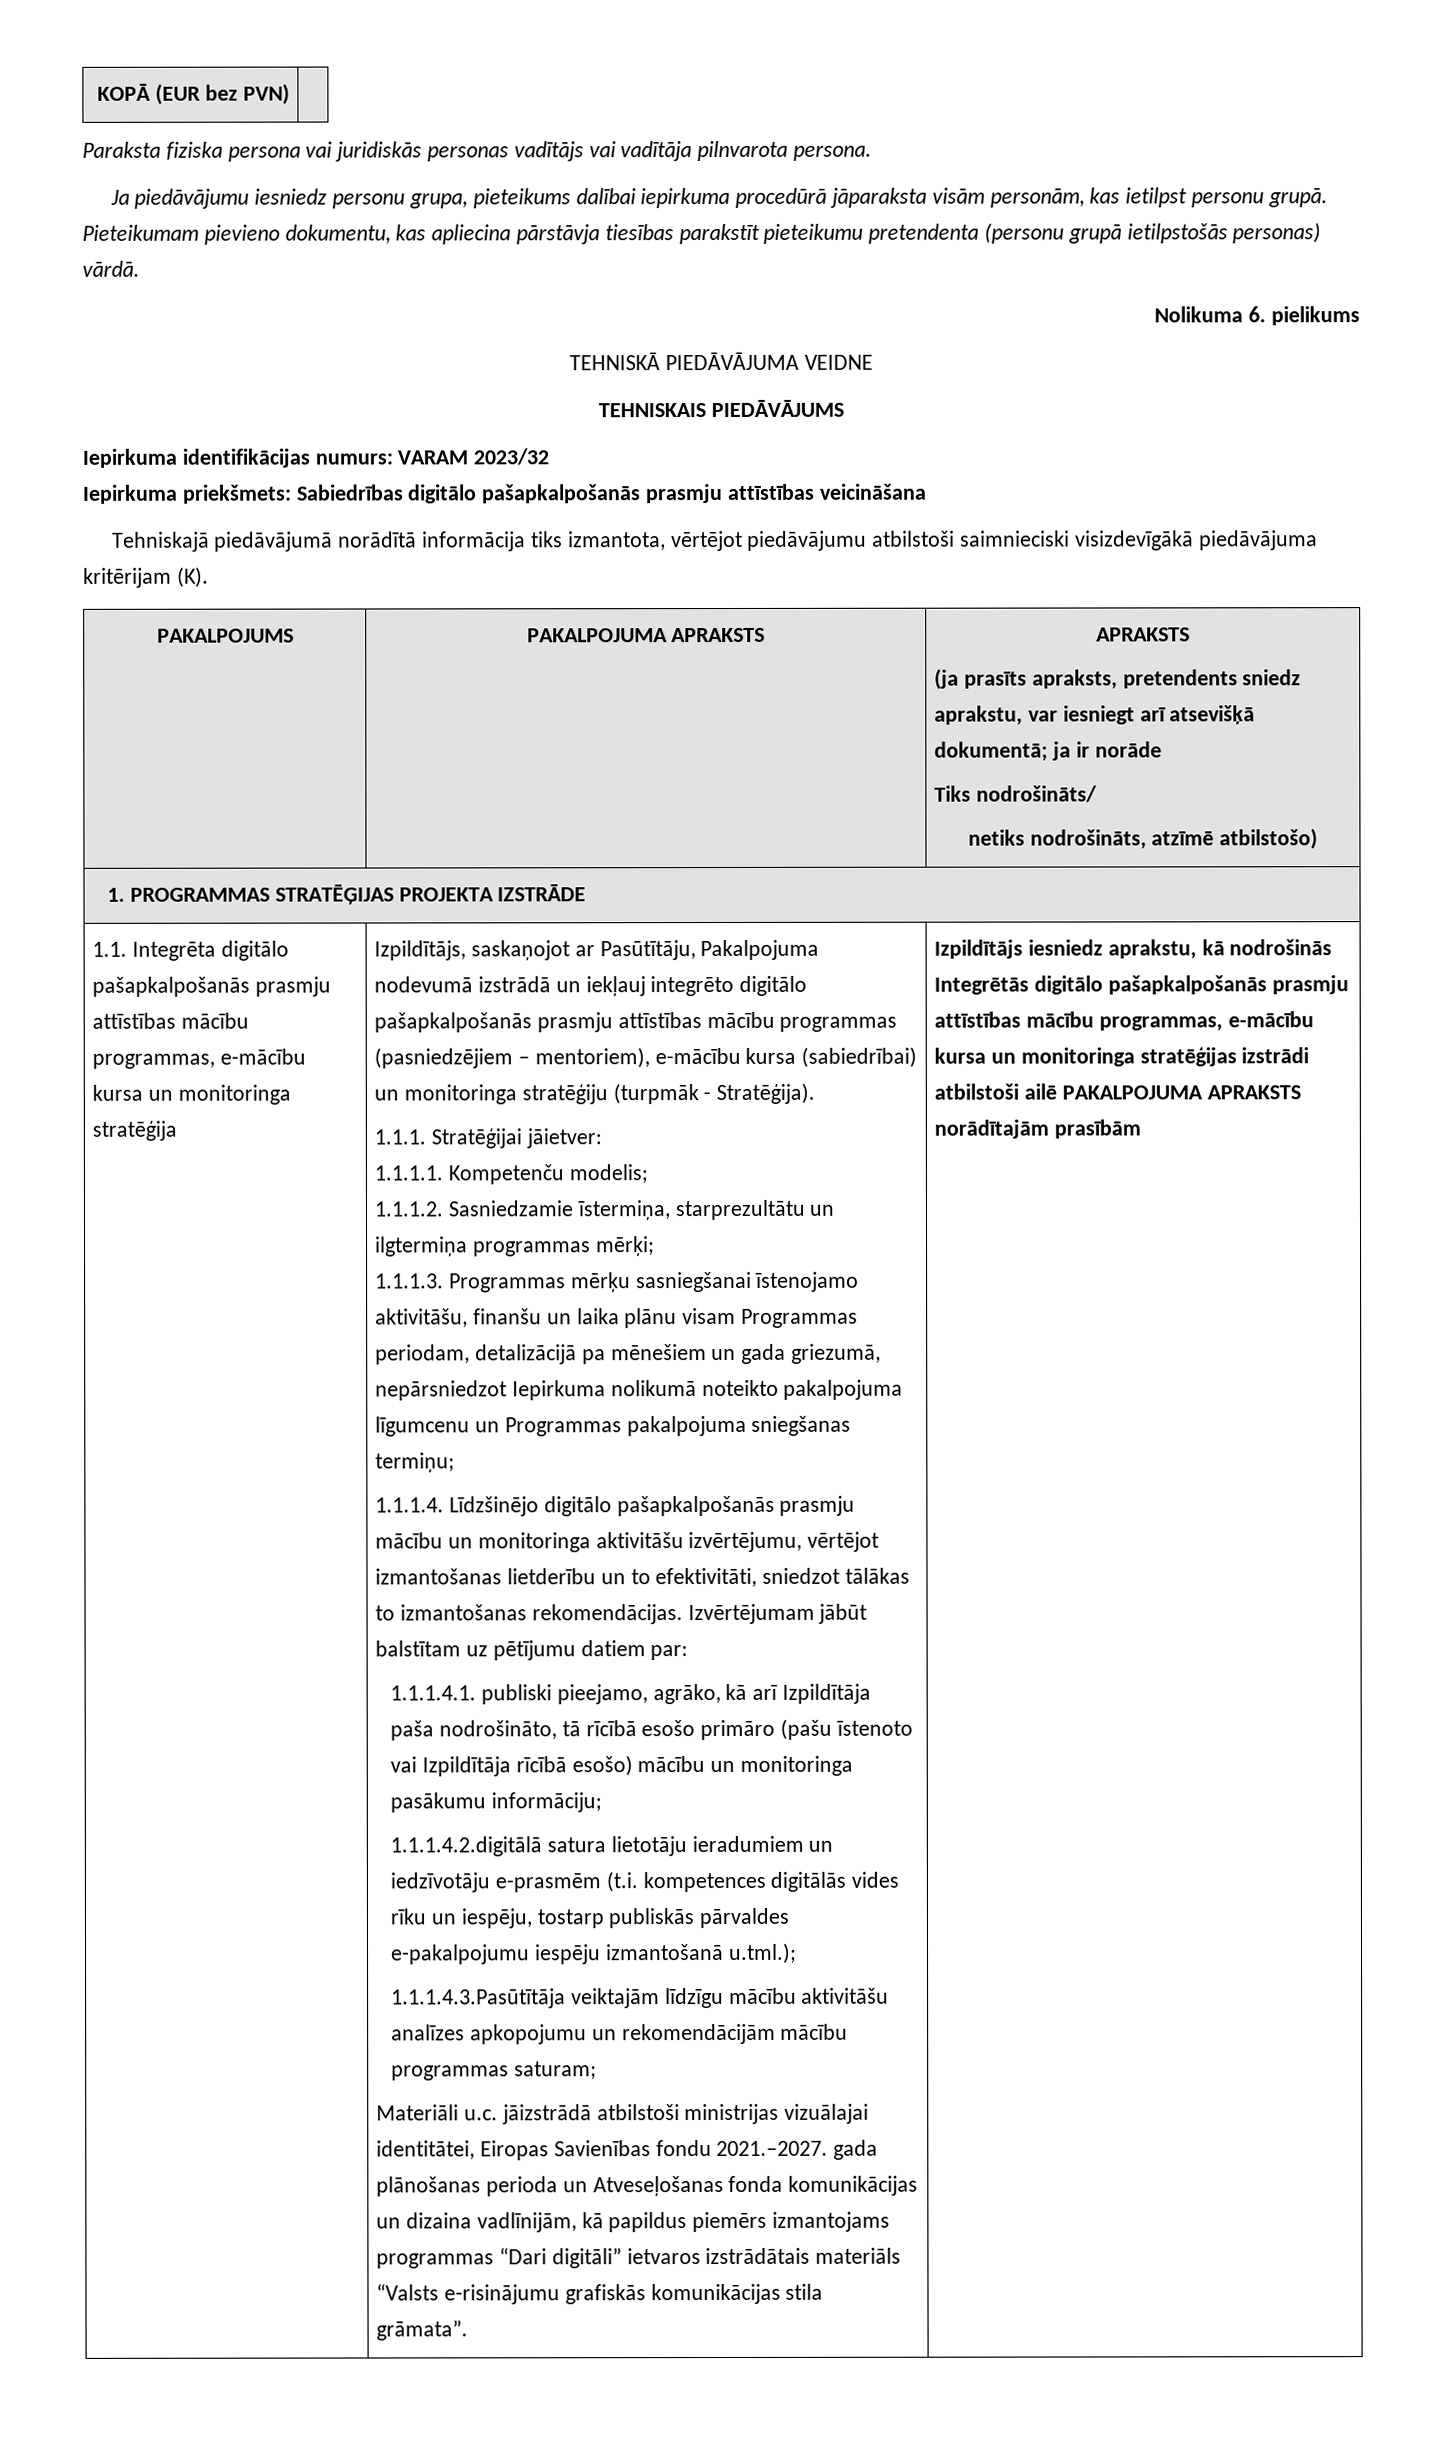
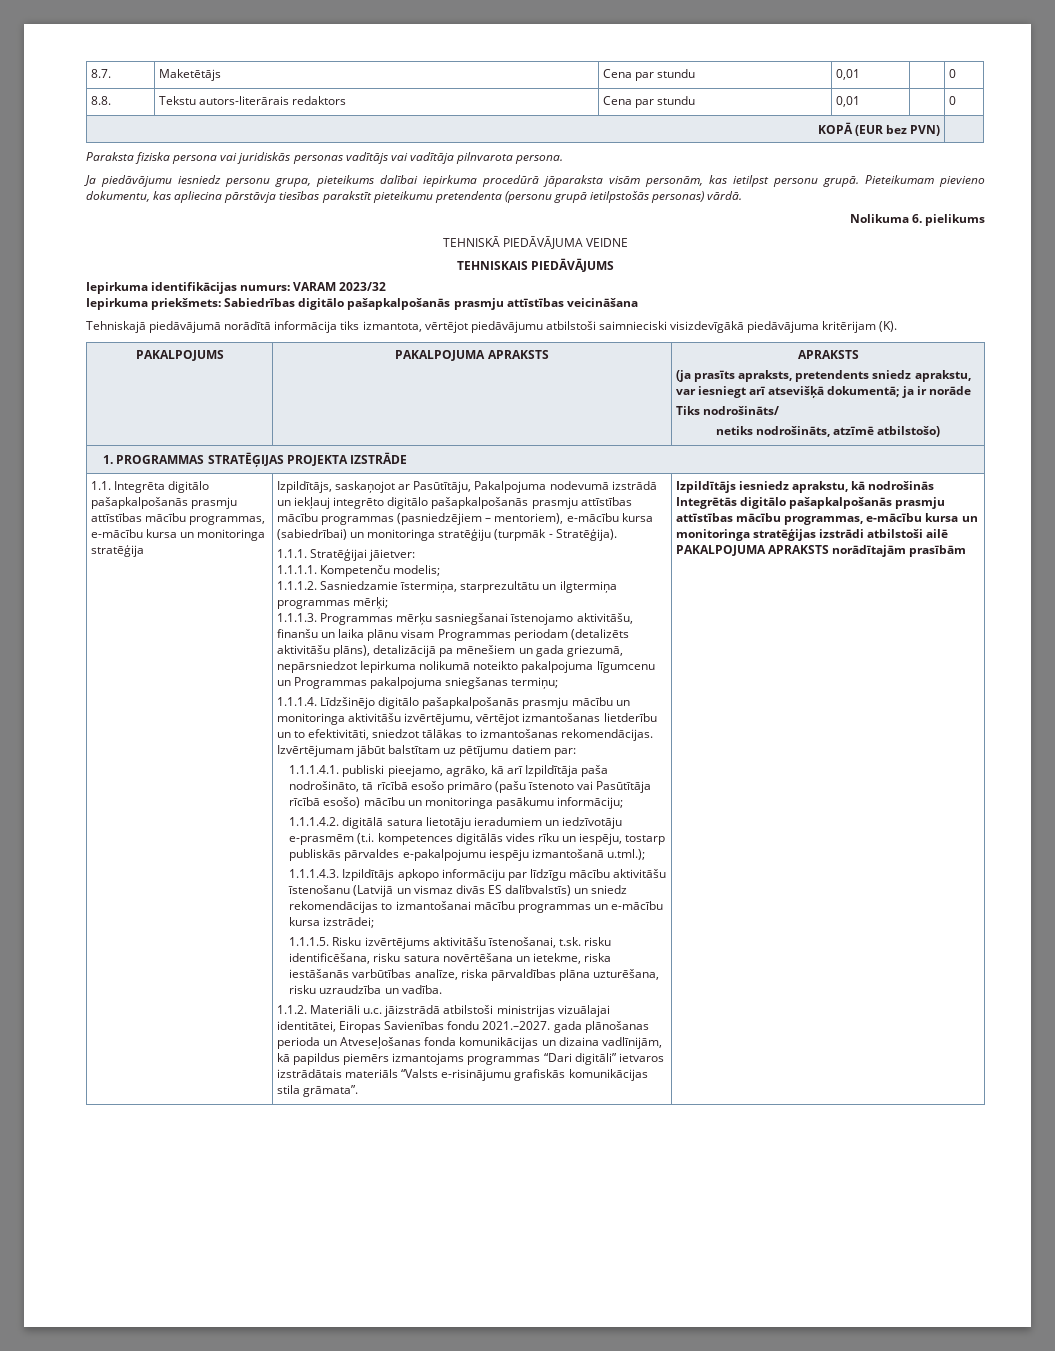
(97, 92) none -> [90,69,111,78] [158,69,221,81] [602,69,696,81] [835,69,860,80] [948,69,956,78] [90,96,111,105] [158,96,347,105] [602,96,696,108] [835,96,860,107] [948,96,956,105] 8.7. | Maketētājs | Cena par stundu | 0,01 | | 0 // 8.8. | Tekstu autors-literārais redaktors | Cena par stundu | 0,01 | | 0 //
[375,1344,471,1365] periodam, -> [513,629,629,641] [276,645,371,657] periodam (detalizēts aktivitāšu plāns),
[421,1756,511,1777] Izpildītāja -> [596,781,652,793] Pasūtītāja
[390,1836,543,1857] 1.1.1.4.2.digitālā -> [289,817,384,829] 1.1.1.4.2. digitālā
[391,1987,890,2009] [391,2023,849,2045] [391,2061,597,2081] 1.1.1.4.3.Pasūtītāja veiktajām līdzīgu mācību aktivitāšu analīzes apkopojumu un rekomendācijām mācību programmas saturam; // -> [289,869,667,881] [288,885,628,897] [289,901,663,913] [289,917,375,928] [289,937,611,949] [289,953,611,964] [289,969,659,981] [289,985,442,994] [276,1005,307,1014] 1.1.1.4.3. Izpildītājs apkopo informāciju par līdzīgu mācību aktivitāšu īstenošanu (Latvijā un vismaz divās ES dalībvalstīs) un sniedz rekomendācijas to izmantošanai mācību programmas un e-mācību kursa izstrādei; // 1.1.1.5. Risku izvērtējums aktivitāšu īstenošanai, t.sk. risku identificēšana, risku satura novērtēšana un ietekme, riska iestāšanās varbūtības analīze, riska pārvaldības plāna uzturēšana, risku uzraudzība un vadība. // 1.1.2.

